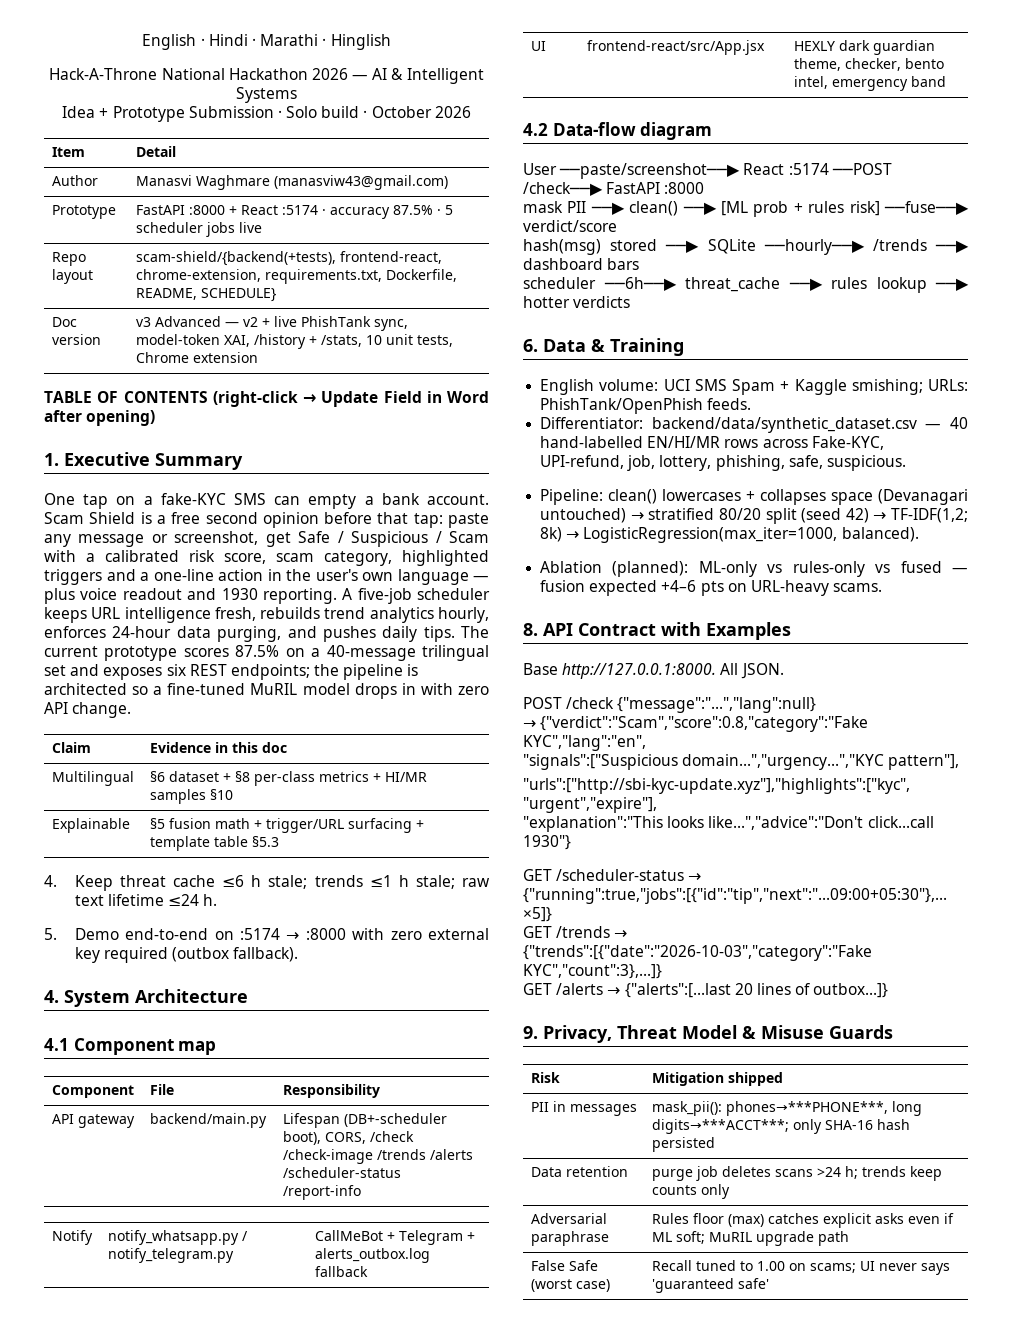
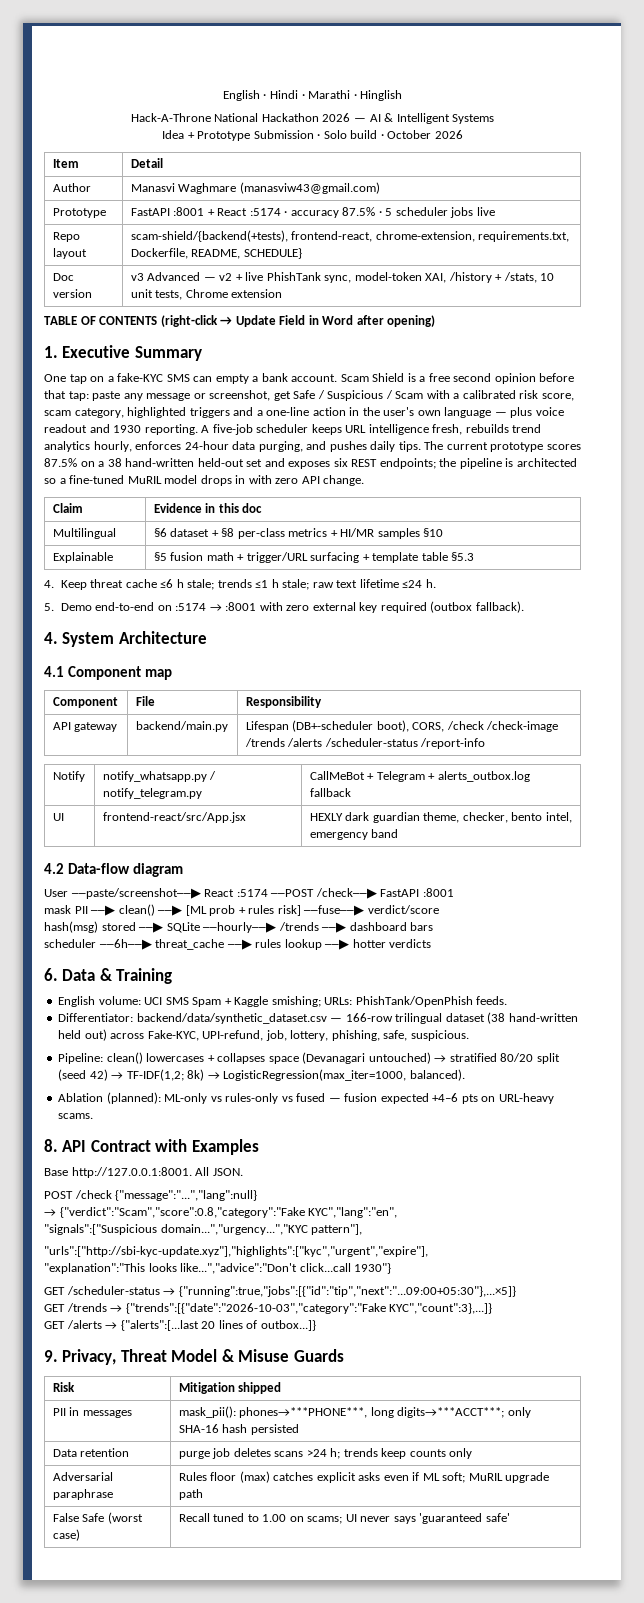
[188,205,225,215] :8000 -> [173,207,205,216] :8001
[326,645,489,661] 40-message trilingual -> [107,458,244,467] 38 hand-written held-out
[305,928,346,940] :8000 -> [225,602,257,611] :8001
[664,182,705,194] :8000 -> [422,888,454,897] :8001
[950,417,968,429] [540,436,759,448] 40 hand-labelled EN/HI/MR rows -> [345,1012,578,1024] [58,1029,107,1041] 166-row trilingual dataset (38 hand-written held out)
[562,663,717,679] http://127.0.0.1:8000. -> [71,1167,192,1178] http://127.0.0.1:8001.

